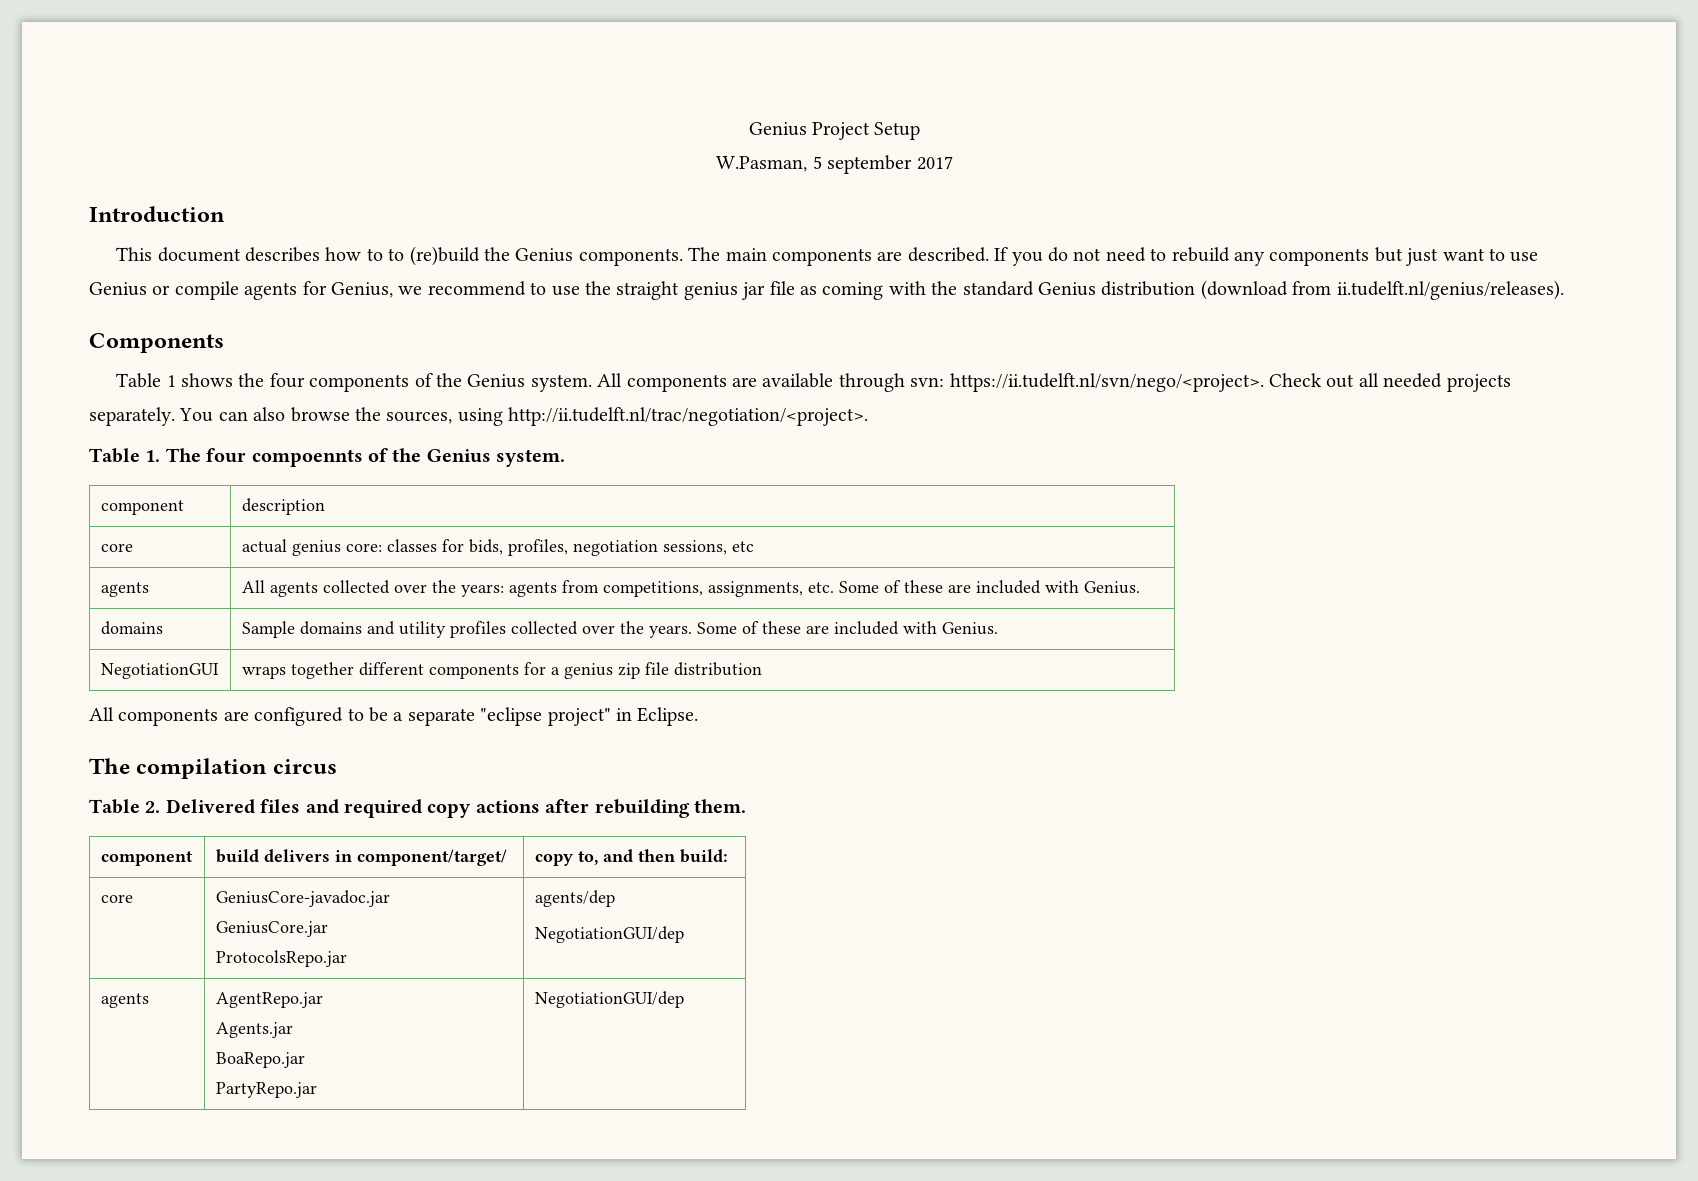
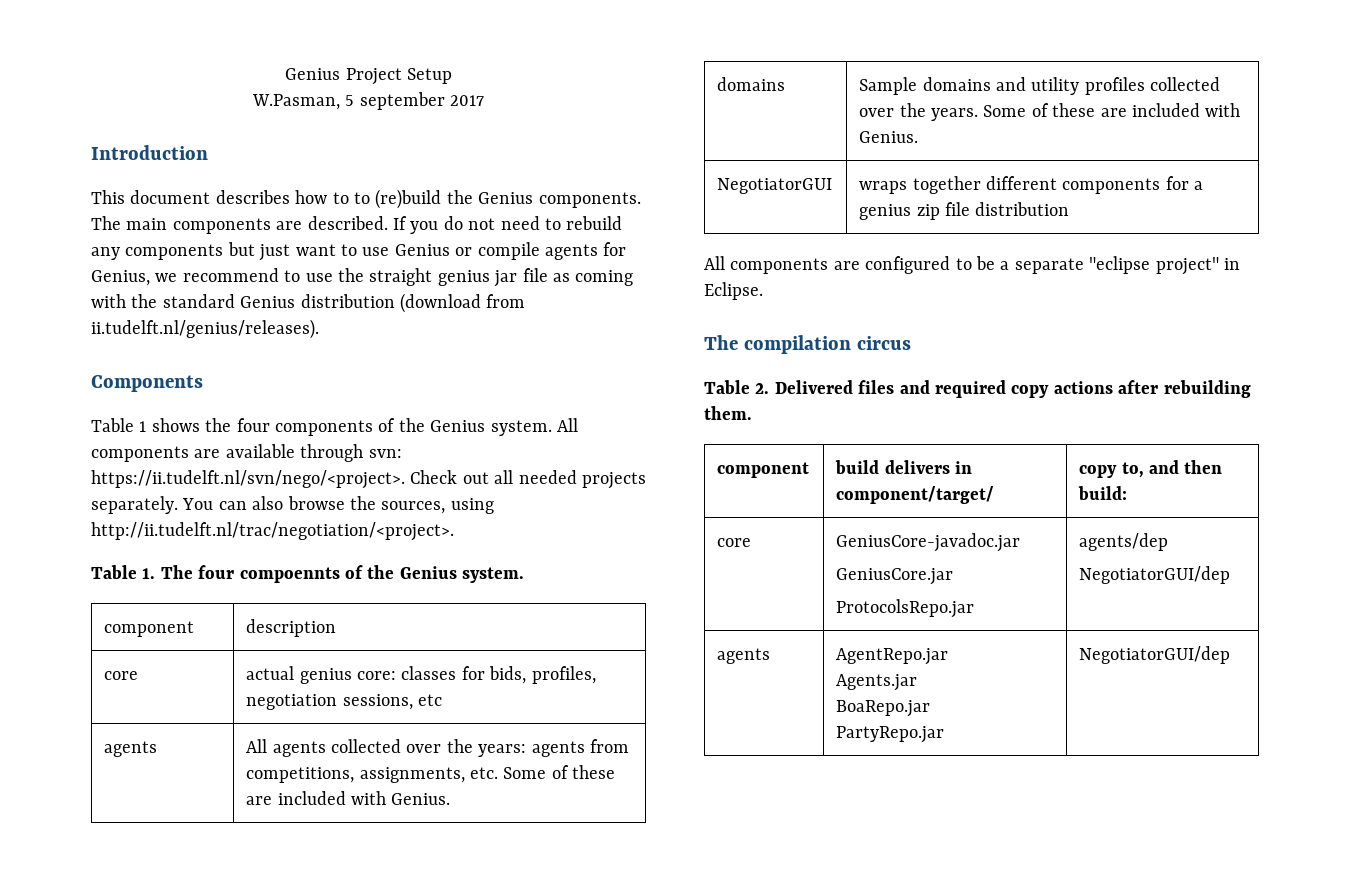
[100,663,219,679] NegotiationGUI -> [717,178,833,194] NegotiatorGUI
[534,926,684,943] NegotiationGUI/dep -> [1079,566,1231,584] NegotiatorGUI/dep
[534,991,684,1008] NegotiationGUI/dep -> [1079,646,1231,664] NegotiatorGUI/dep

